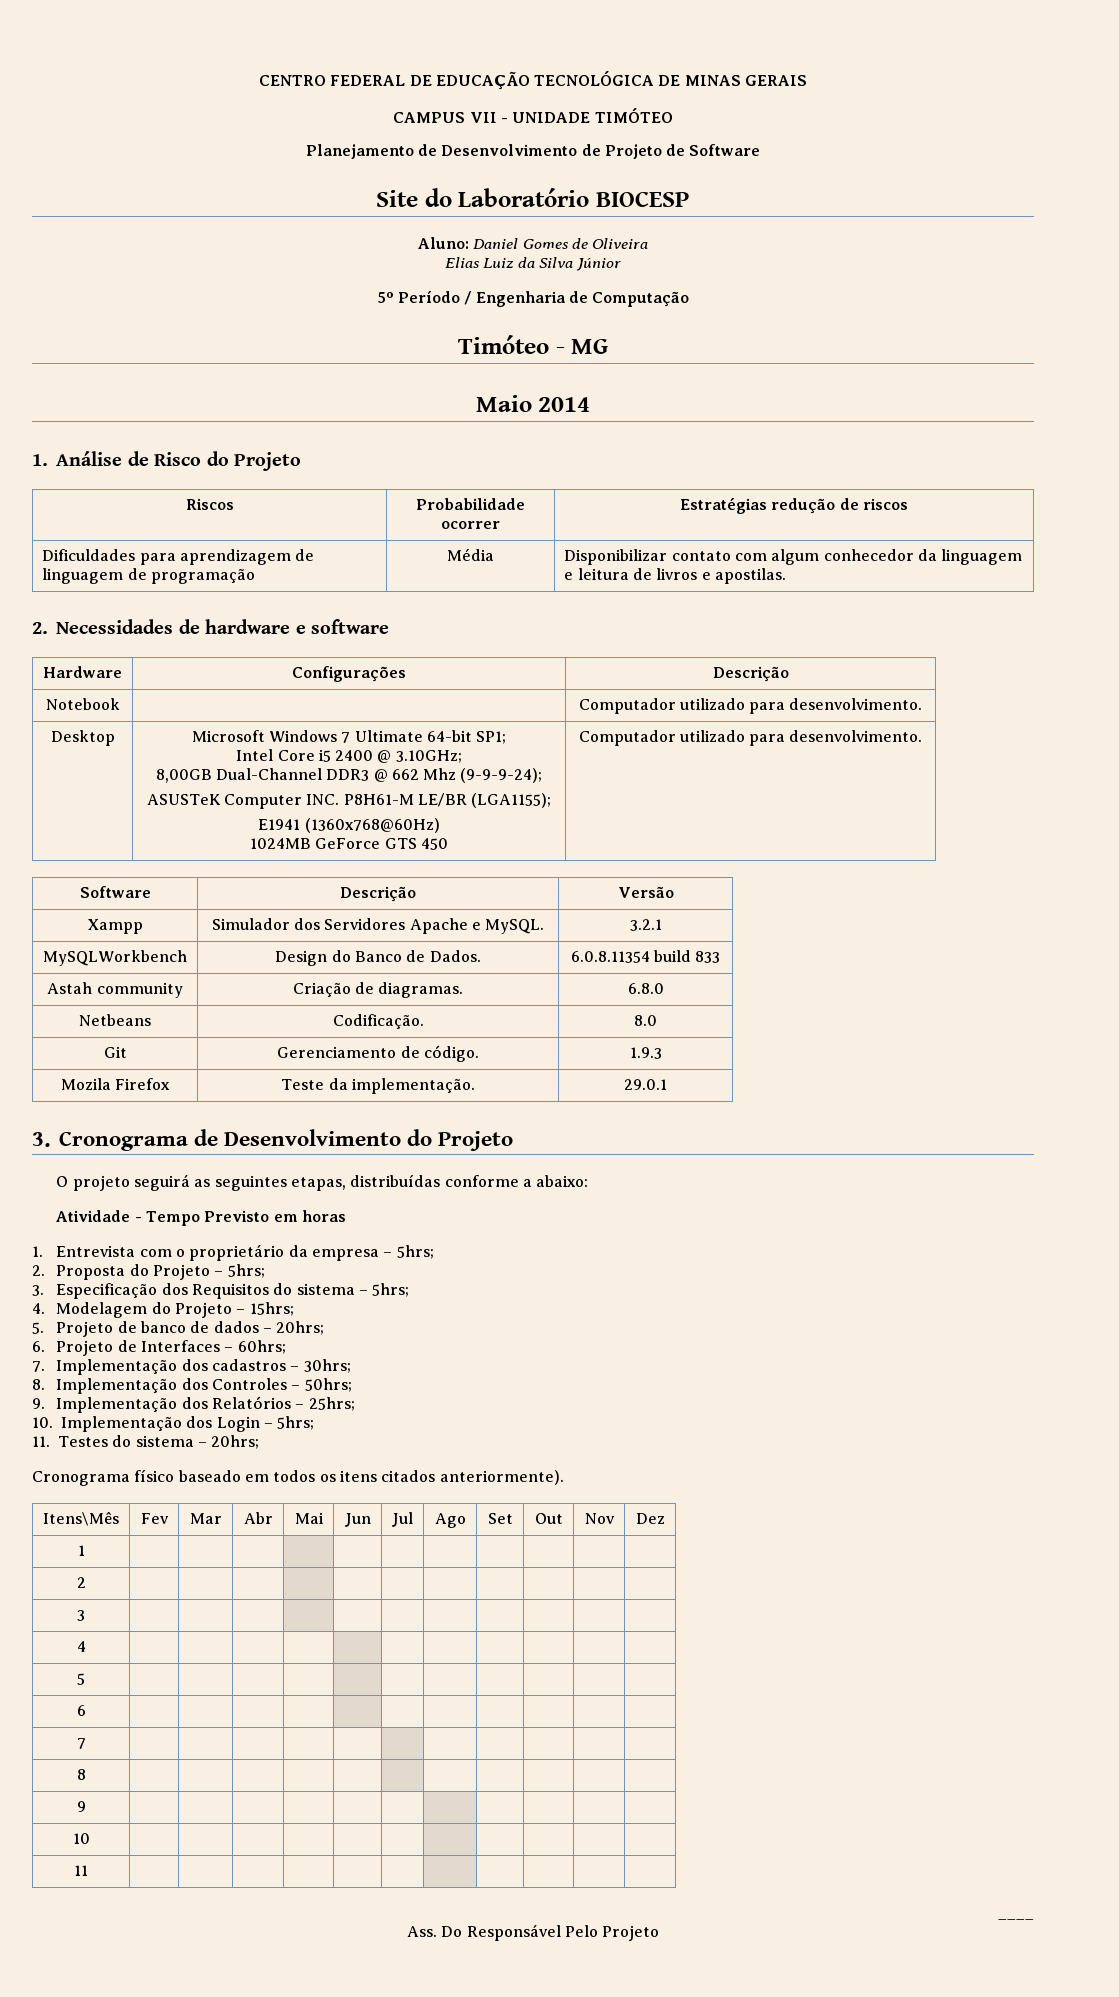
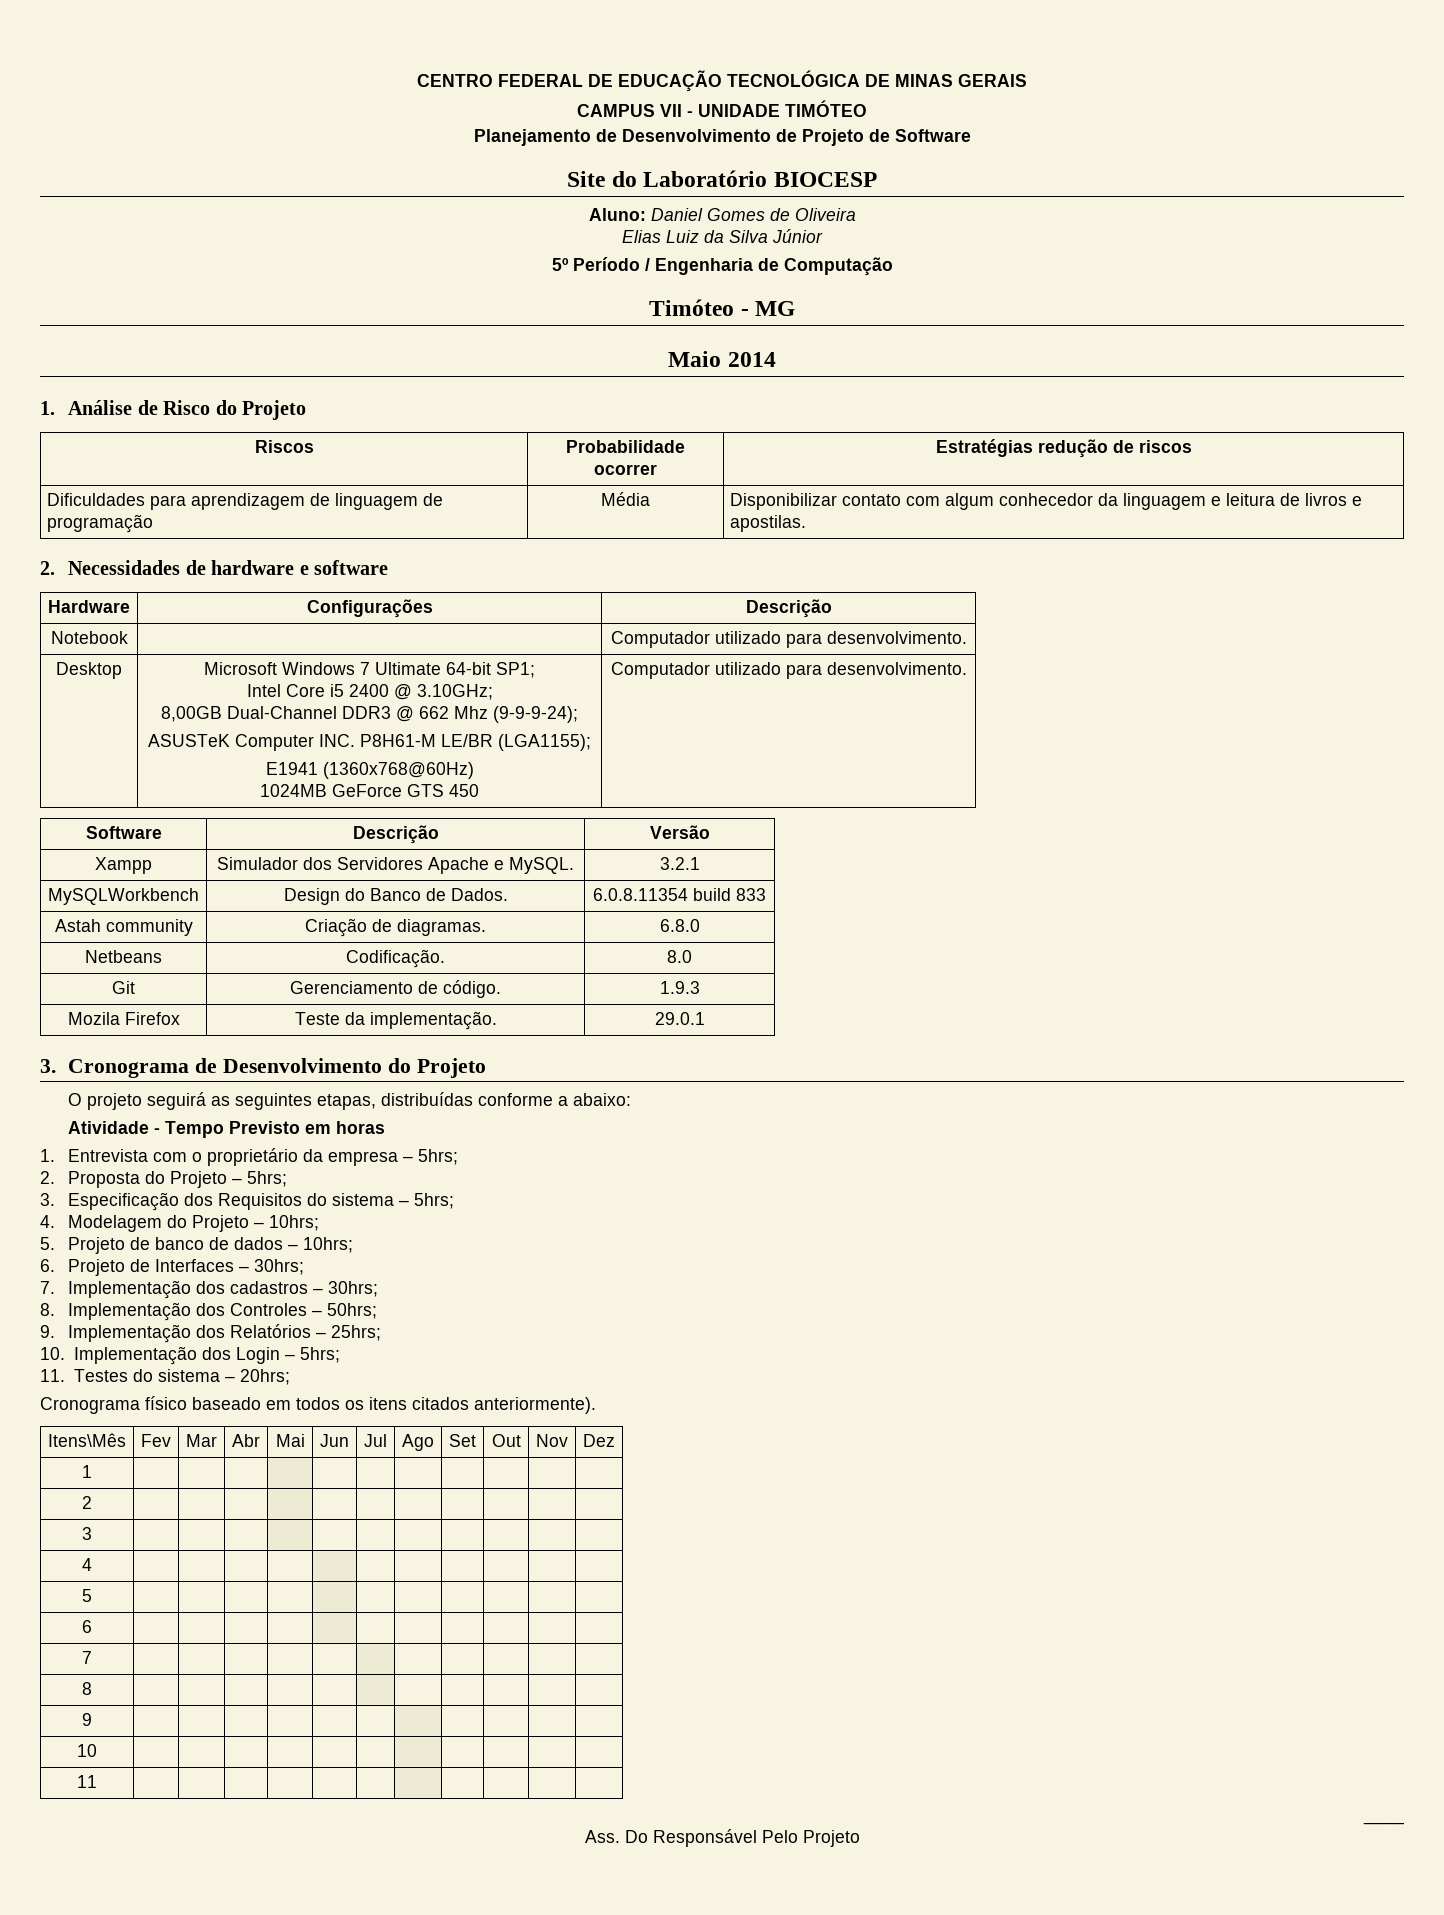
[249,1302,294,1316] 15hrs; -> [269,1215,320,1231] 10hrs;
[276,1321,325,1335] 20hrs; -> [303,1237,354,1253] 10hrs;
[237,1340,286,1354] 60hrs; -> [254,1259,305,1275] 30hrs;

